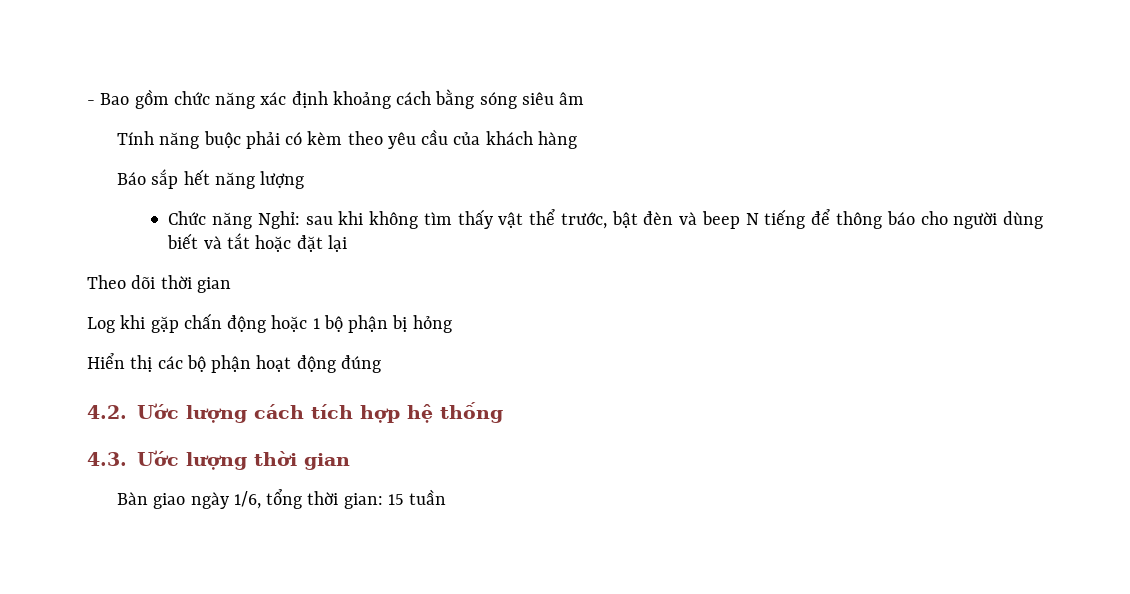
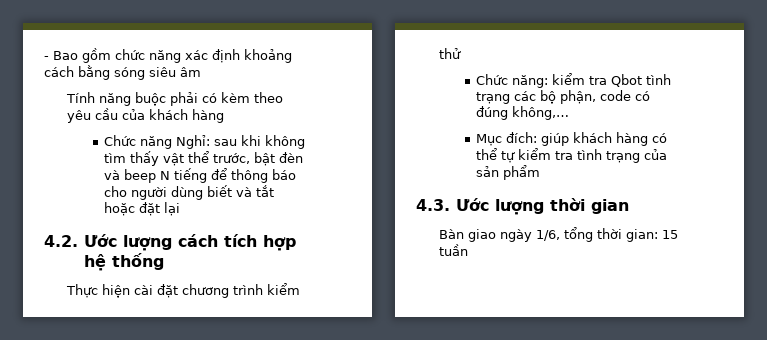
[117,169,305,189] // Báo sắp hết năng lượng -> (225, 116) none
[87,275,231,293] [87,313,452,333] [87,353,381,373] // Theo dõi thời gian // Log khi gặp chấn động hoặc 1 bộ phận bị hỏng // Hiển thị các bộ phận hoạt động đúng -> (181, 209) none
(503, 412) none -> [66,283,301,298] [439,48,462,59] [476,73,672,88] [476,90,651,104] [476,106,570,120] [476,132,668,146] [476,148,668,163] [476,165,541,180] // Thực hiện cài đặt chương trình kiểm thử // Chức năng: kiểm tra Qbot tình trạng các bộ phận, code có đúng không,… // Mục đích: giúp khách hàng có thể tự kiểm tra tình trạng của sản phẩm

